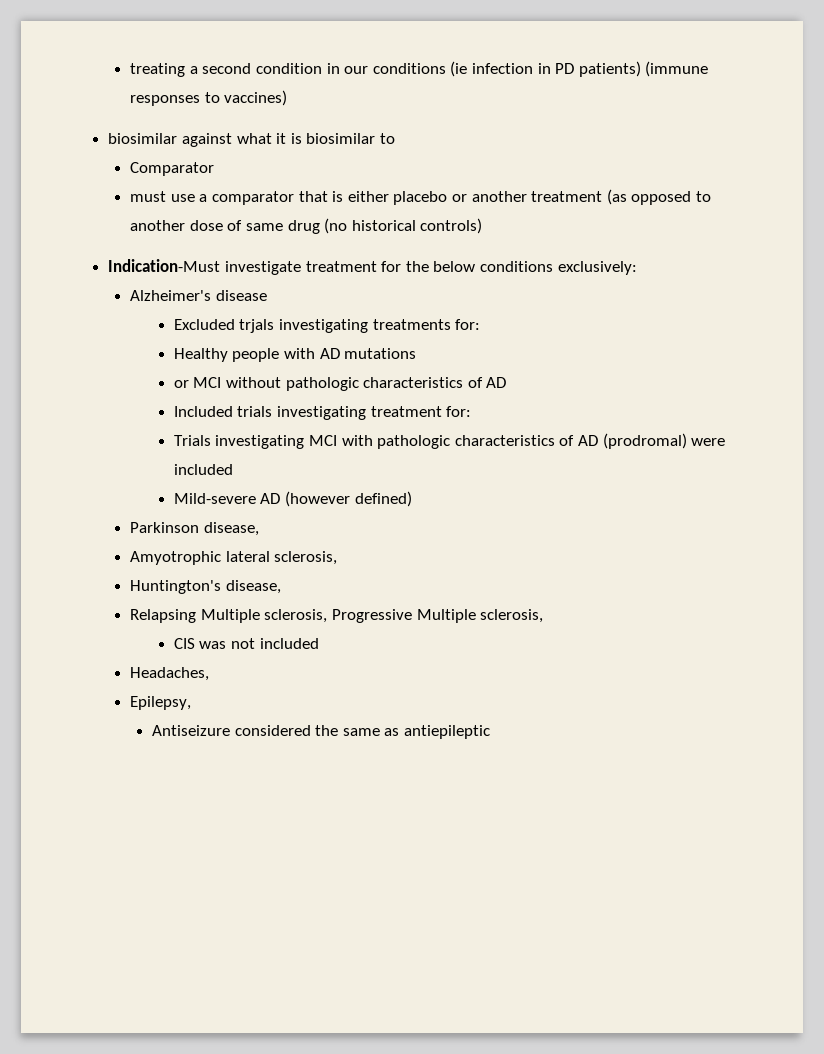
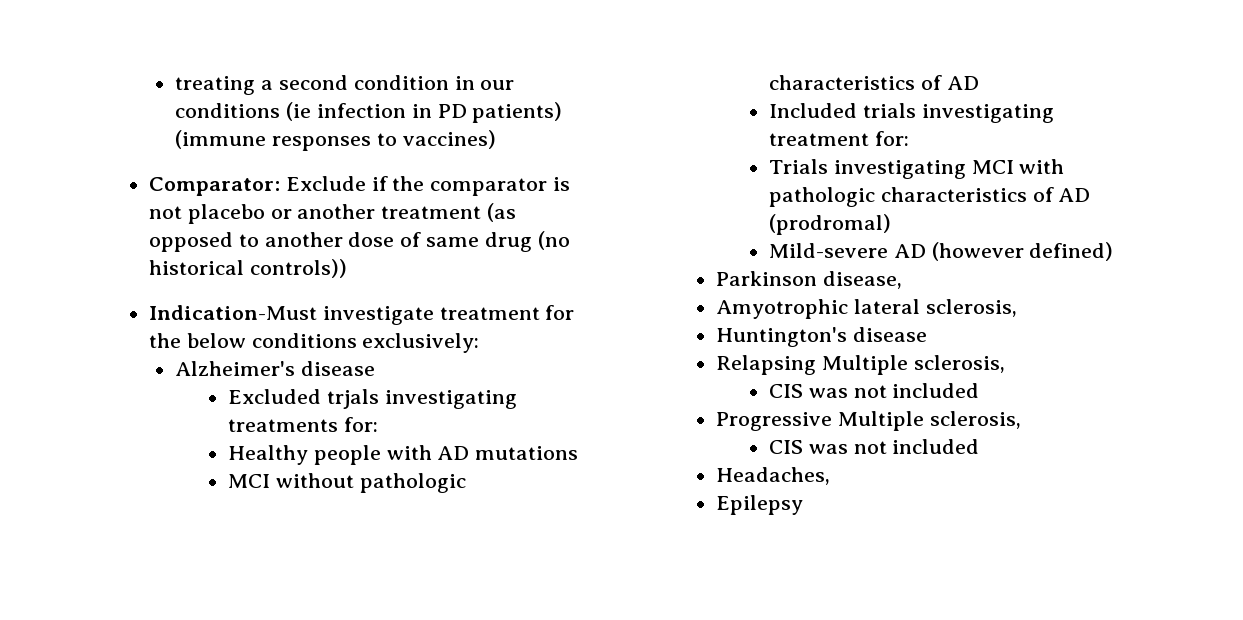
[108,133,396,147] [130,162,215,176] [130,191,389,205] biosimilar against what it is biosimilar to // Comparator // must use a comparator that is either -> [148,176,570,196] [148,206,182,219] Comparator: Exclude if the comparator is not
[420,218,483,234] controls) -> [249,259,347,278] controls))
[173,380,189,388] or -> (579, 453) none
[691,438,726,446] [173,464,233,475] were included -> (891, 224) none
[225,580,281,594] disease, -> [853,327,928,342] disease
(328, 616) none -> [768,383,980,398] // CIS was not included //
[130,696,192,710] [152,725,490,739] Epilepsy, // Antiseizure considered the same as antiepileptic -> [716,495,804,515] Epilepsy

